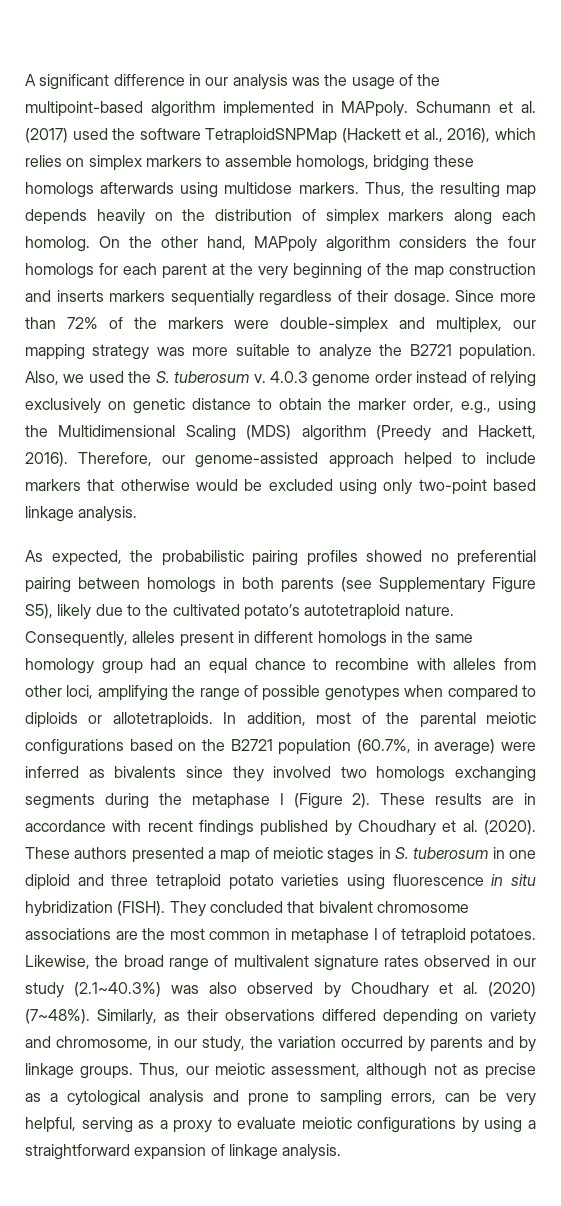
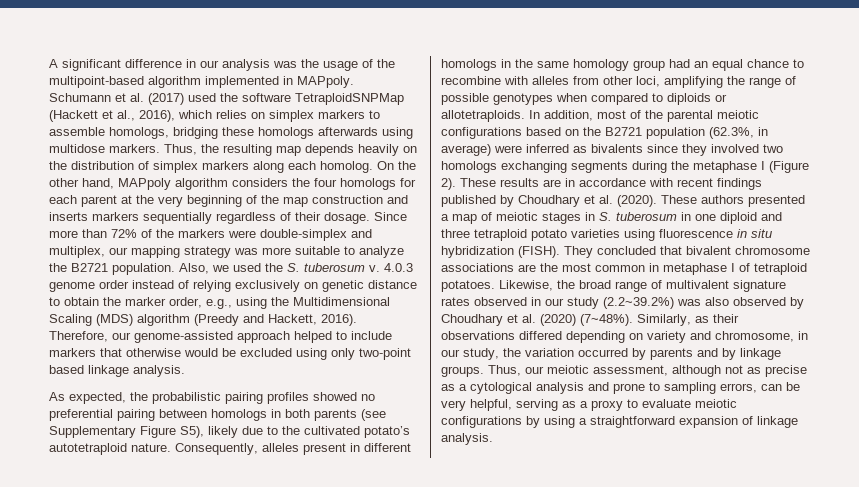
[357,739,411,754] (60.7%, -> [709,127,754,139] (62.3%,
[74,982,162,997] (2.1~40.3%) -> [603,297,674,309] (2.2~39.2%)

